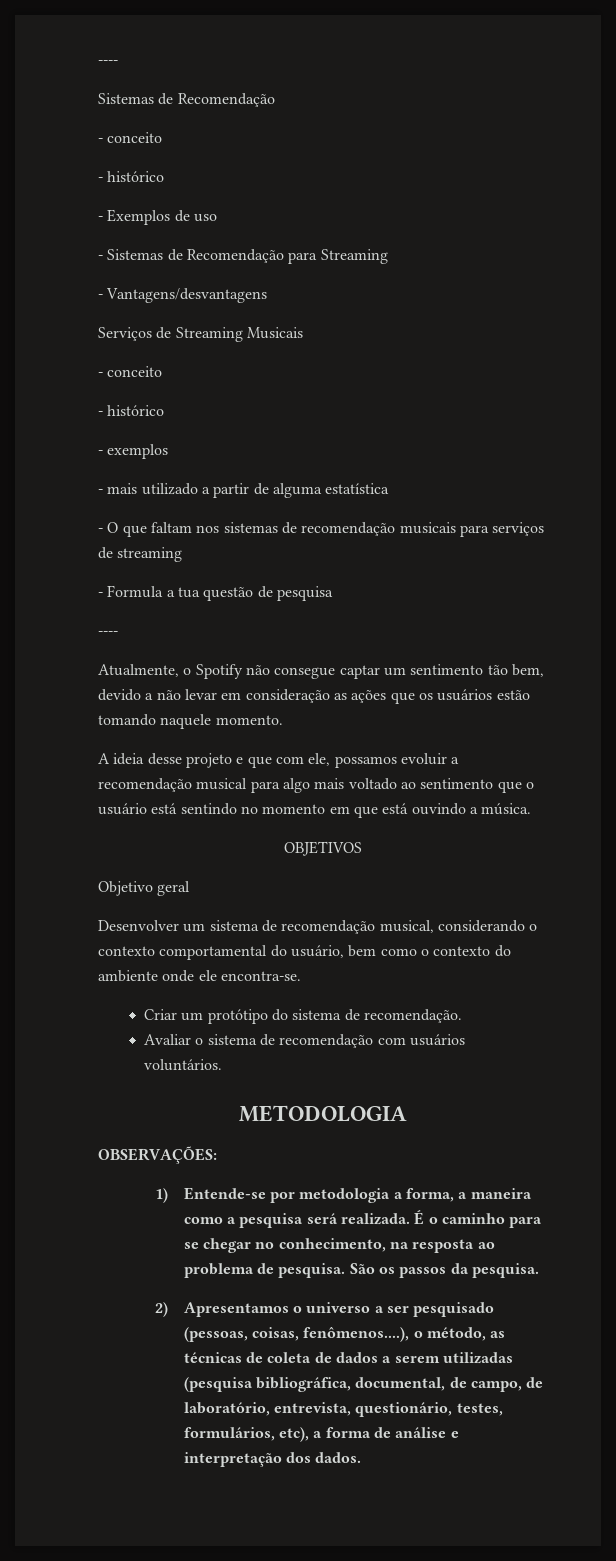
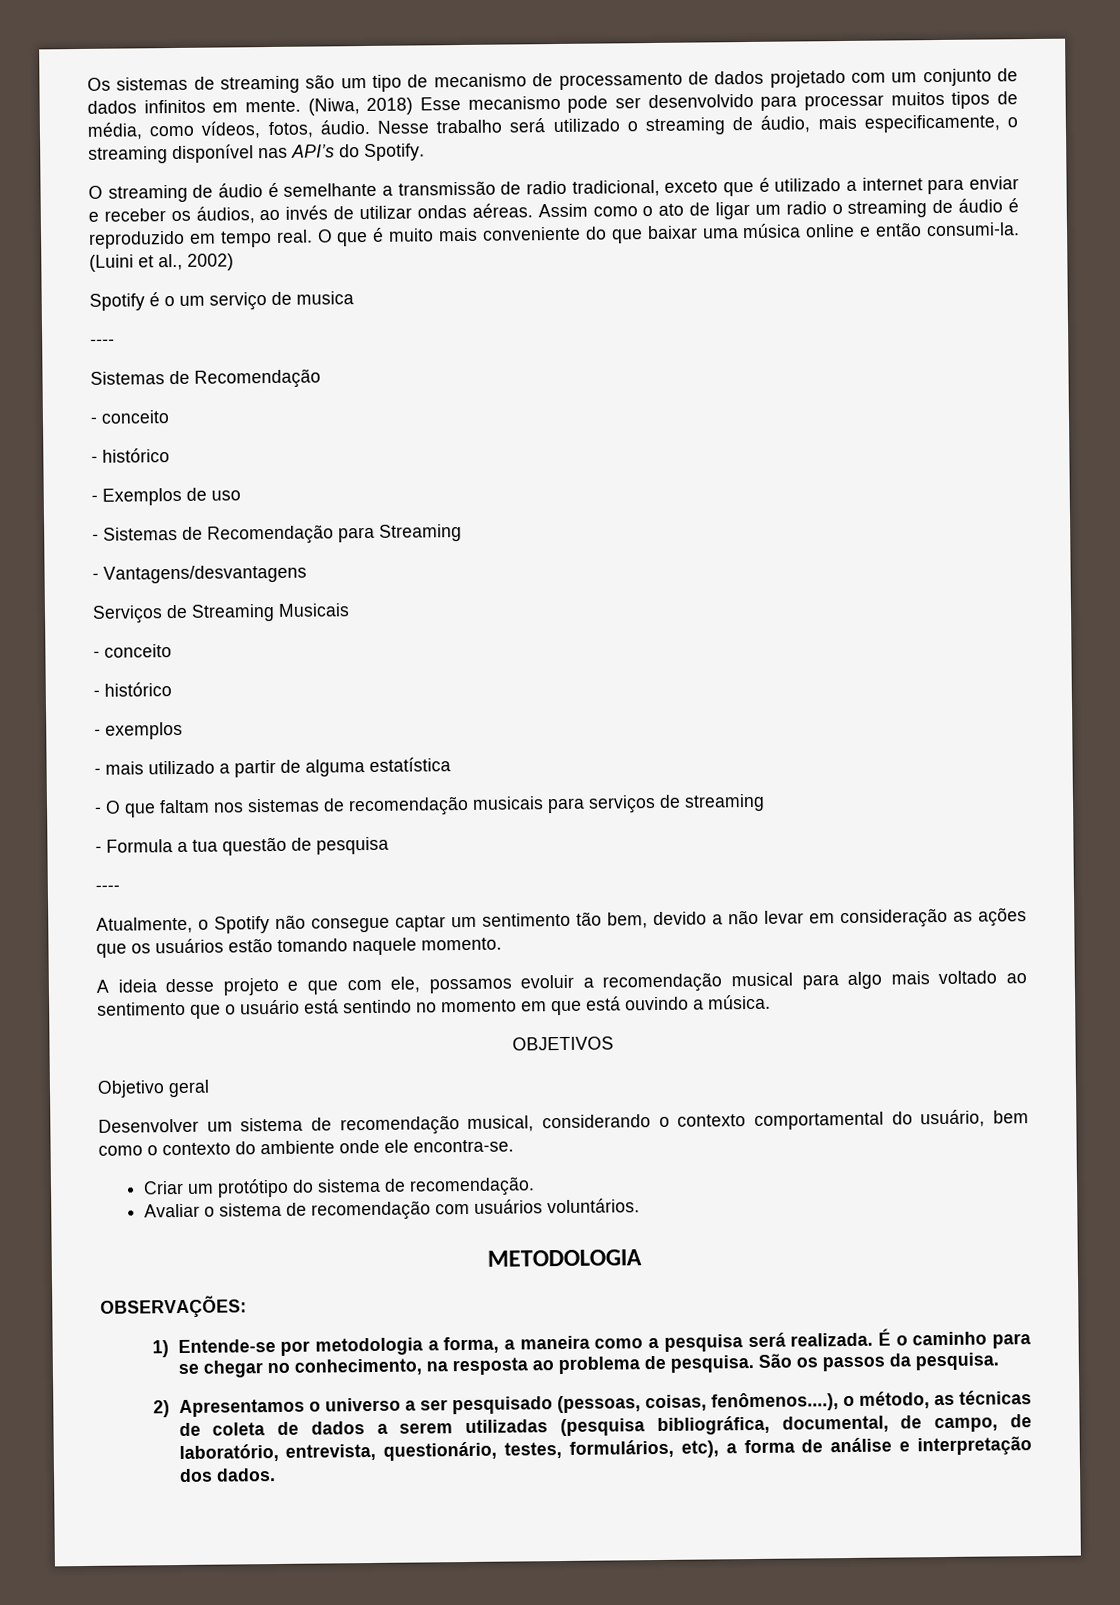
(98, 62) none -> [87,68,1019,94] [87,91,1018,116] [87,114,1019,140] [88,143,425,164] [88,176,1019,203] [88,198,1020,224] [88,222,1021,249] [89,253,234,272] [89,291,354,311] Os sistemas de streaming são um tipo de mecanismo de processamento de dados projetado com um conjunto de dados infinitos em mente. (Niwa, 2018) Esse mecanismo pode ser desenvolvido para processar muitos tipos de média, como vídeos, fotos, áudio. Nesse trabalho será utilizado o streaming de áudio, mais especificamente, o streaming disponível nas API’s do Spotify. // O streaming de áudio é semelhante a transmissão de radio tradicional, exceto que é utilizado a internet para enviar e receber os áudios, ao invés de utilizar ondas aéreas. Assim como o ato de ligar um radio o streaming de áudio é reproduzido em tempo real. O que é muito mais conveniente do que baixar uma música online e então consumi-la. (Luini et al., 2002) // Spotify é o um serviço de musica //

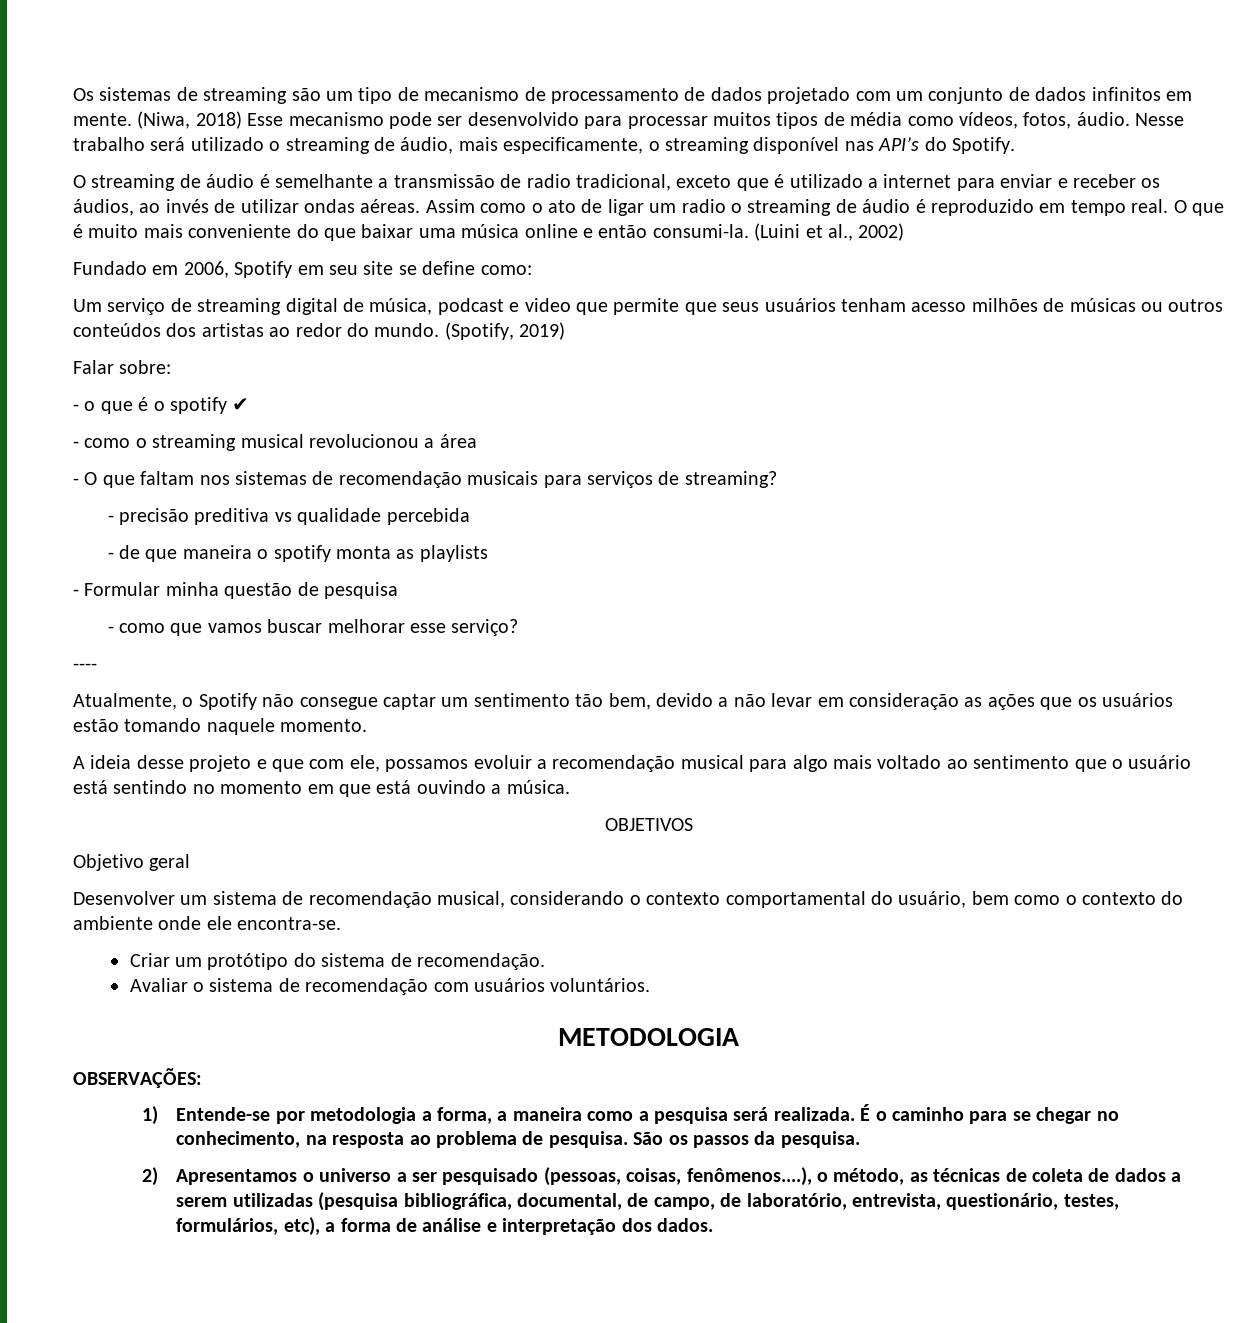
[87,122,143,140] média, -> [850,112,903,126] média
[89,291,354,311] [90,338,115,346] [90,368,321,389] [90,410,170,424] [91,448,170,463] [91,487,241,506] [92,524,462,545] [92,564,307,584] [92,603,350,624] [93,644,172,658] [93,682,172,697] [94,721,183,740] [94,757,451,778] Spotify é o um serviço de musica // ---- // Sistemas de Recomendação // - conceito // - histórico // - Exemplos de uso // - Sistemas de Recomendação para Streaming // - Vantagens/desvantagens // Serviços de Streaming Musicais // - conceito // - histórico // - exemplos // - mais utilizado a partir de alguma estatística -> [73,261,532,278] [73,298,1224,315] [73,322,566,340] [73,360,172,374] [73,397,250,414] [73,434,477,451] Fundado em 2006, Spotify em seu site se define como: // Um serviço de streaming digital de música, podcast e video que permite que seus usuários tenham acesso milhões de músicas ou outros conteúdos dos artistas ao redor do mundo. (Spotify, 2019) // Falar sobre: // - o que é o spotify ✔ // - como o streaming musical revolucionou a área
[684,793,765,812] [95,836,389,856] streaming // - Formula a tua questão de pesquisa -> [684,471,777,488] [107,508,470,525] [107,545,488,562] [73,582,398,599] [107,619,519,636] streaming? // - precisão preditiva vs qualidade percebida // - de que maneira o spotify monta as playlists // - Formular minha questão de pesquisa // - como que vamos buscar melhorar esse serviço?

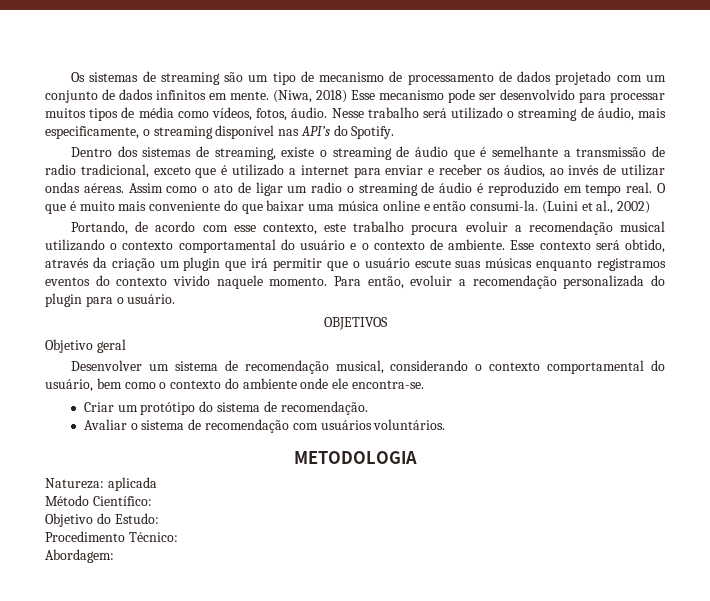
[73,174,255,191] O streaming de áudio -> [71,146,475,160] Dentro dos sistemas de streaming, existe o streaming de áudio que
[73,261,532,278] [73,298,1224,315] [73,322,566,340] [73,360,172,374] [73,397,250,414] [73,434,477,451] [73,471,777,488] [107,508,470,525] [107,545,488,562] [73,582,398,599] [107,619,519,636] [73,663,97,670] [73,693,1173,710] [73,718,368,735] [73,755,1192,772] [73,780,570,797] Fundado em 2006, Spotify em seu site se define como: // Um serviço de streaming digital de música, podcast e video que permite que seus usuários tenham acesso milhões de músicas ou outros conteúdos dos artistas ao redor do mundo. (Spotify, 2019) // Falar sobre: // - o que é o spotify ✔ // - como o streaming musical revolucionou a área // - O que faltam nos sistemas de recomendação musicais para serviços de streaming? // - precisão preditiva vs qualidade percebida // - de que maneira o spotify monta as playlists // - Formular minha questão de pesquisa // - como que vamos buscar melhorar esse serviço? // ---- // Atualmente, o Spotify não consegue captar um sentimento tão bem, devido a não levar em consideração as ações que os usuários estão tomando naquele momento. // A ideia desse projeto e que com ele, possamos evoluir a recomendação musical para algo mais voltado ao sentimento que o usuário está sentindo no momento em que está ouvindo a música. -> [71,221,665,235] [45,239,665,253] [45,257,667,271] [45,275,665,289] [45,293,176,307] Portando, de acordo com esse contexto, este trabalho procura evoluir a recomendação musical utilizando o contexto comportamental do usuário e o contexto de ambiente. Esse contexto será obtido, através da criação um plugin que irá permitir que o usuário escute suas músicas enquanto registramos eventos do contexto vivido naquele momento. Para então, evoluir a recomendação personalizada do plugin para o usuário.
[73,1068,202,1088] [141,1104,1119,1125] [176,1131,860,1148] [141,1167,1182,1186] [176,1192,1119,1211] [176,1217,714,1236] OBSERVAÇÕES: // 1) Entende-se por metodologia a forma, a maneira como a pesquisa será realizada. É o caminho para se chegar no conhecimento, na resposta ao problema de pesquisa. São os passos da pesquisa. // 2) Apresentamos o universo a ser pesquisado (pessoas, coisas, fenômenos....), o método, as técnicas de coleta de dados a serem utilizadas (pesquisa bibliográfica, documental, de campo, de laboratório, entrevista, questionário, testes, formulários, etc), a forma de análise e interpretação dos dados. -> [45,477,157,491] [45,495,152,506] [45,513,159,527] [45,531,178,542] [45,549,114,563] Natureza: aplicada // Método Científico: // Objetivo do Estudo: // Procedimento Técnico: // Abordagem:

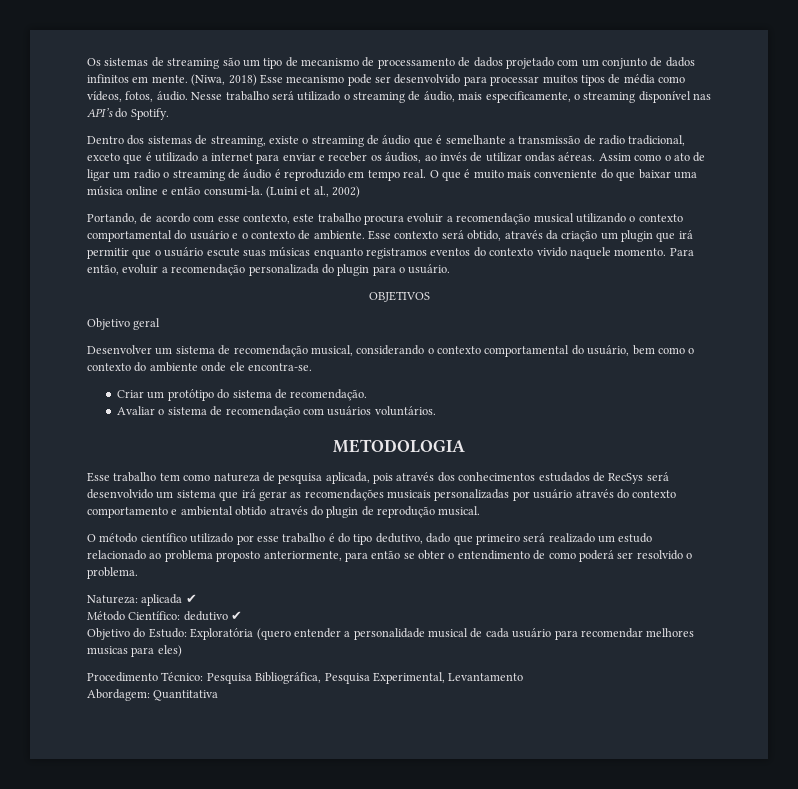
(417, 457) none -> [87,472,669,484] [87,489,677,501] [87,506,481,518] [87,533,653,545] [87,550,692,562] [87,567,138,579] // Esse trabalho tem como natureza de pesquisa aplicada, pois através dos conhecimentos estudados de RecSys será desenvolvido um sistema que irá gerar as recomendações musicais personalizadas por usuário através do contexto comportamento e ambiental obtido através do plugin de reprodução musical. // O método científico utilizado por esse trabalho é do tipo dedutivo, dado que primeiro será realizado um estudo relacionado ao problema proposto anteriormente, para então se obter o entendimento de como poderá ser resolvido o problema.
(157, 484) none -> [185,594,197,603] ✔
(152, 501) none -> [183,611,243,621] dedutivo ✔
[45,531,178,542] // Procedimento Técnico: -> [190,628,695,640] [87,645,182,657] [87,672,524,684] Exploratória (quero entender a personalidade musical de cada usuário para recomendar melhores musicas para eles) // Procedimento Técnico: Pesquisa Bibliográfica, Pesquisa Experimental, Levantamento
(114, 556) none -> [153,690,219,701] Quantitativa

